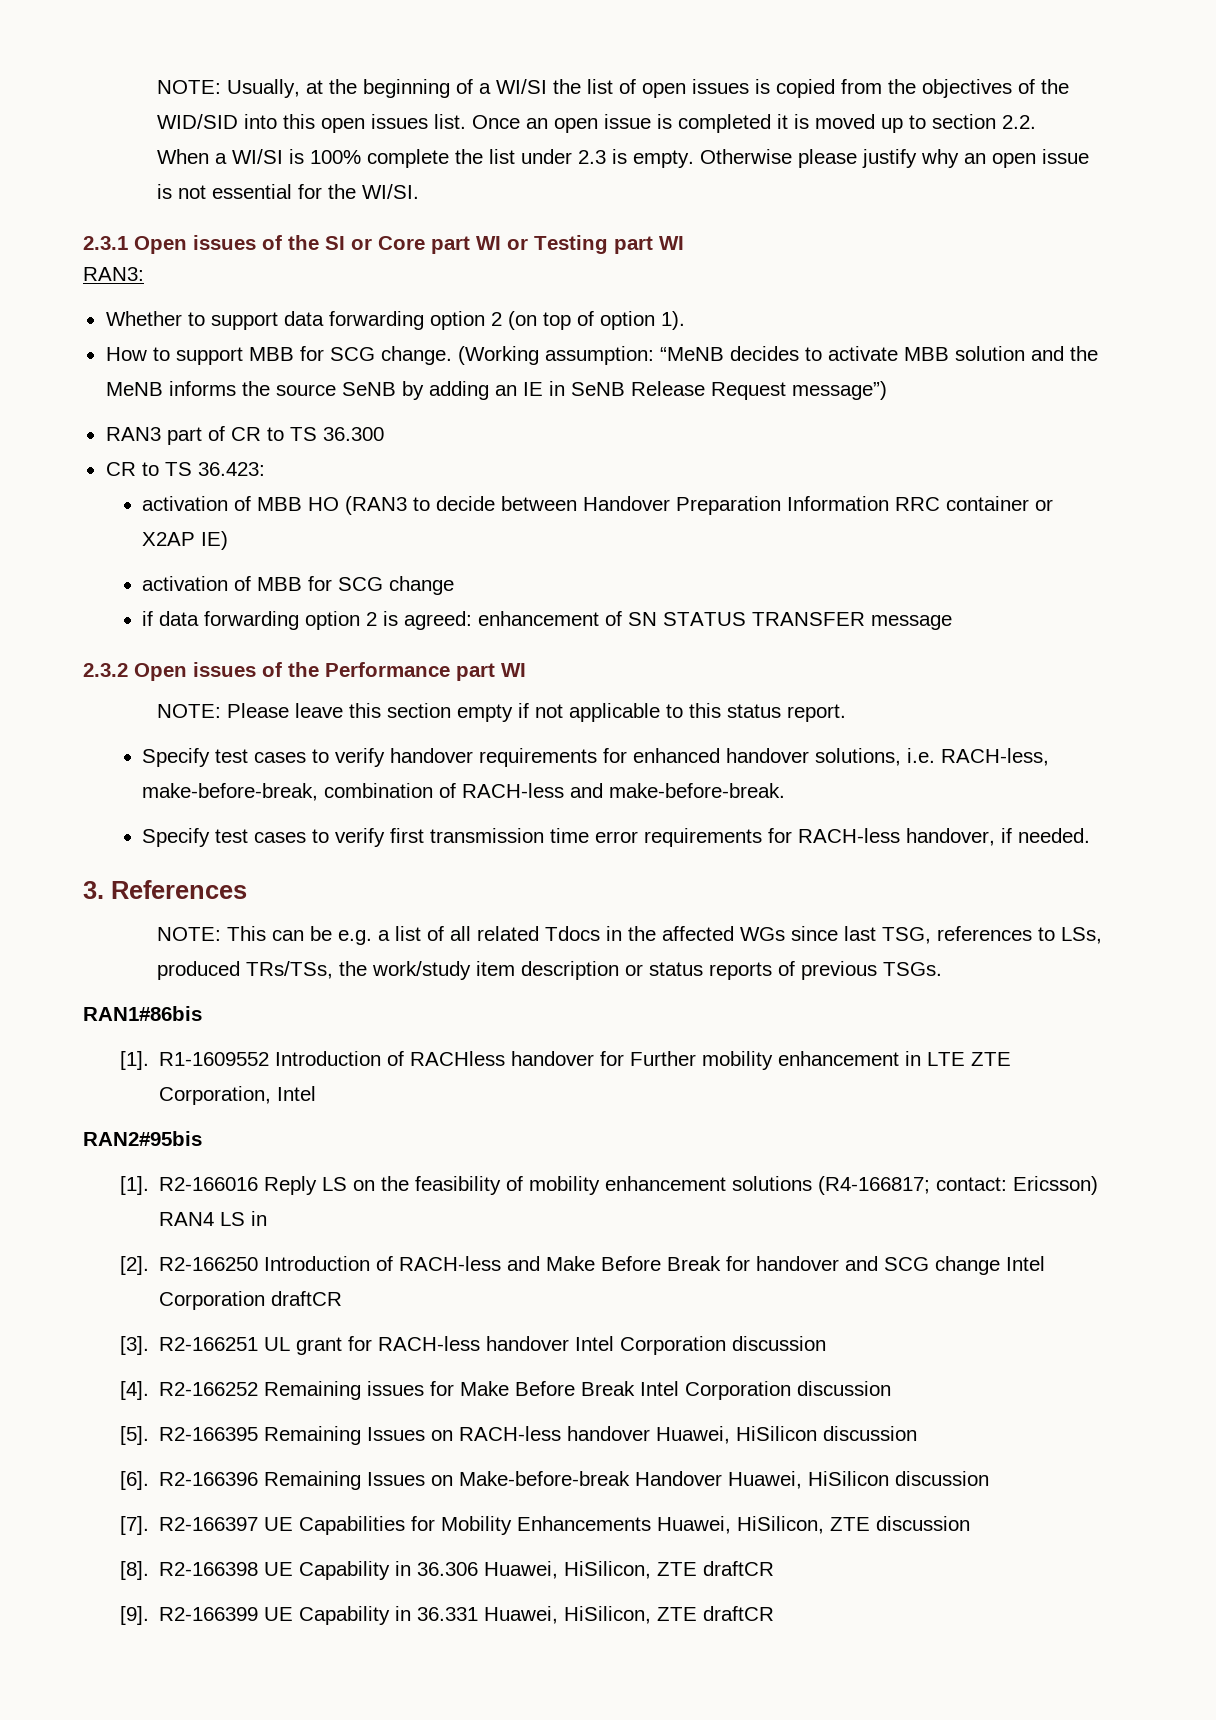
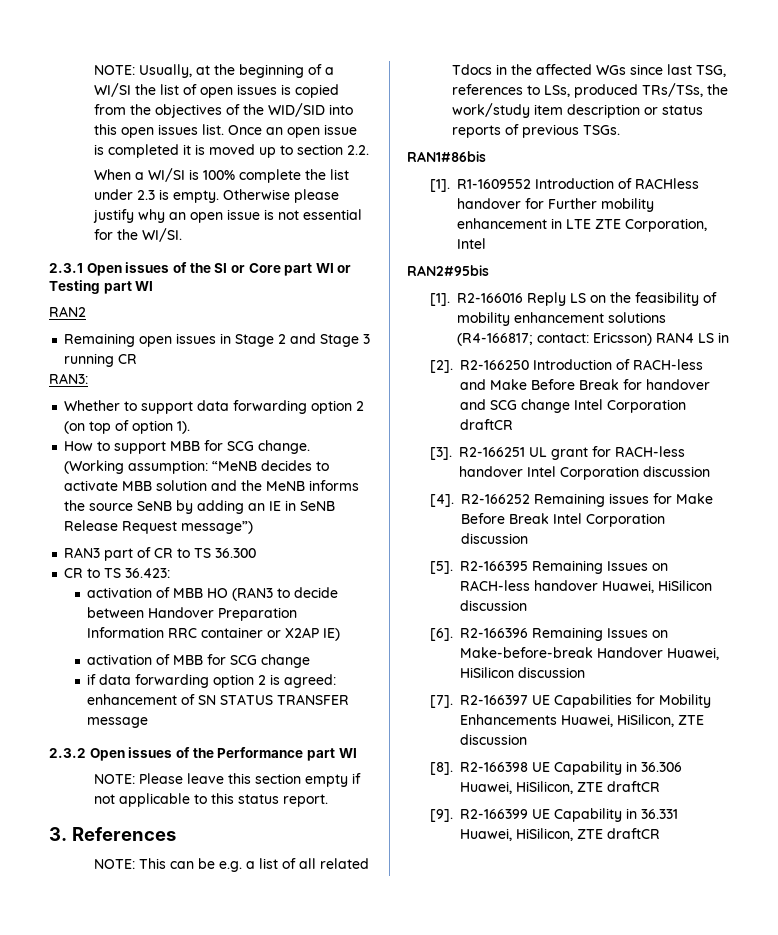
(684, 243) none -> [49,306,86,317] [64,333,371,347] [64,353,138,367] // RAN2 // Remaining open issues in Stage 2 and Stage 3 running CR
[142,748,1050,767] [142,783,786,801] [142,828,1091,847] // Specify test cases to verify handover requirements for enhanced handover solutions, i.e. RACH-less, make-before-break, combination of RACH-less and make-before-break. // Specify test cases to verify first transmission time error requirements for RACH-less handover, if needed. -> (329, 800) none

